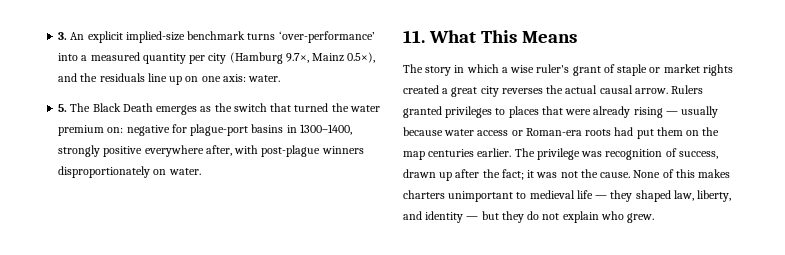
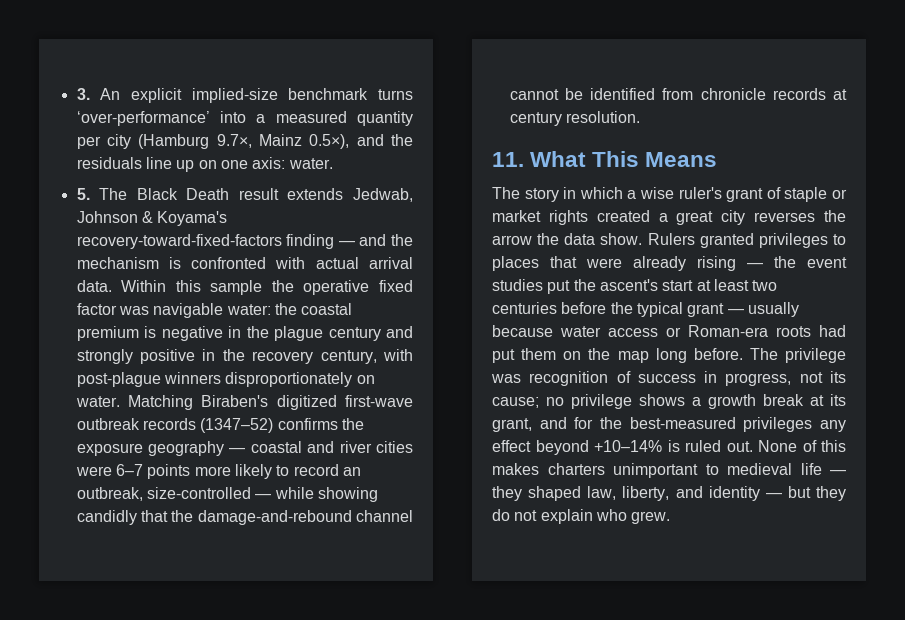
[156,103,380,115] [58,124,352,136] [58,145,232,157] emerges as the switch that turned the water premium on: negative for plague-port basins in 1300–1400, strongly positive everywhere after, -> [238,188,413,202] [76,211,228,226] [76,234,414,249] [76,257,413,269] [76,280,413,295] [76,303,353,318] [76,326,413,341] [76,349,377,364] result extends Jedwab, Johnson & Koyama's recovery-toward-fixed-factors finding — and the mechanism is confronted with actual arrival data. Within this sample the operative fixed factor was navigable water: the coastal premium is negative in the plague century and strongly positive in the recovery century,
(201, 171) none -> [127,395,413,410] [76,418,364,433] [76,441,413,456] [75,464,361,479] [76,487,378,502] [76,510,413,525] [509,88,847,100] [509,111,640,126] Matching Biraben's digitized first-wave outbreak records (1347–52) confirms the exposure geography — coastal and river cities were 6–7 points more likely to record an outbreak, size-controlled — while showing candidly that the damage-and-rebound channel cannot be identified from chronicle records at century resolution.
[565,85,668,94] actual causal arrow. -> [492,233,643,245] arrow the data show.
(678, 113) none -> [774,256,847,268] [492,279,778,294] [492,302,744,317] the event studies put the ascent's start at least two centuries before the typical grant —
[428,148,512,157] centuries earlier. -> [655,348,743,363] long before.
[678,151,718,159] [403,169,631,181] success, drawn up after the fact; it was not the cause. -> [637,371,846,386] [492,394,846,409] [492,417,846,432] [492,440,753,455] success in progress, not its cause; no privilege shows a growth break at its grant, and for the best-measured privileges any effect beyond +10–14% is ruled out.

